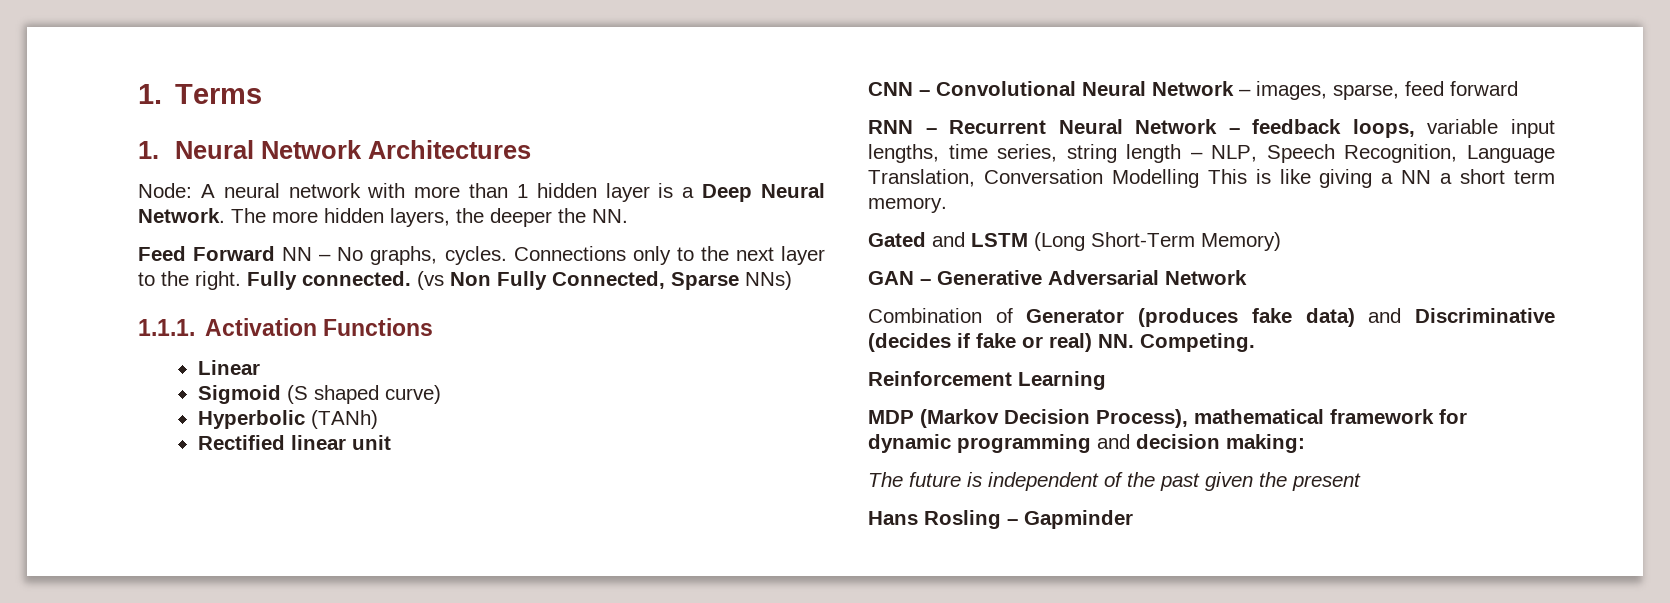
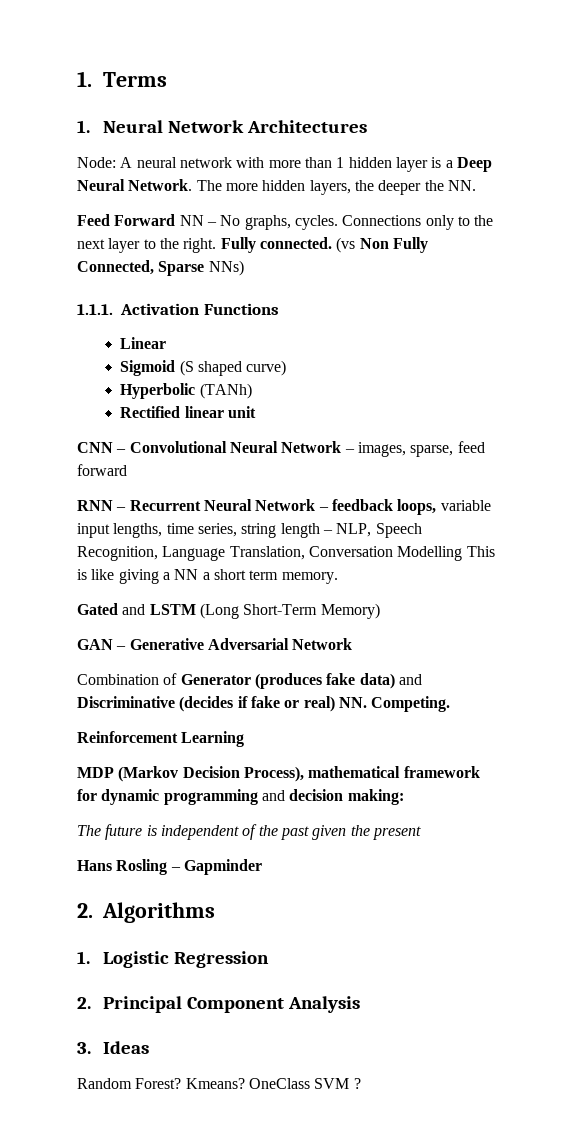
(1133, 519) none -> [77,902,215,923] [77,951,269,968] [77,996,361,1013] [77,1041,149,1054] [77,1078,361,1089] // 2. Algorithms // 1. Logistic Regression // 2. Principal Component Analysis // 3. Ideas // Random Forest? Kmeans? OneClass SVM ?

